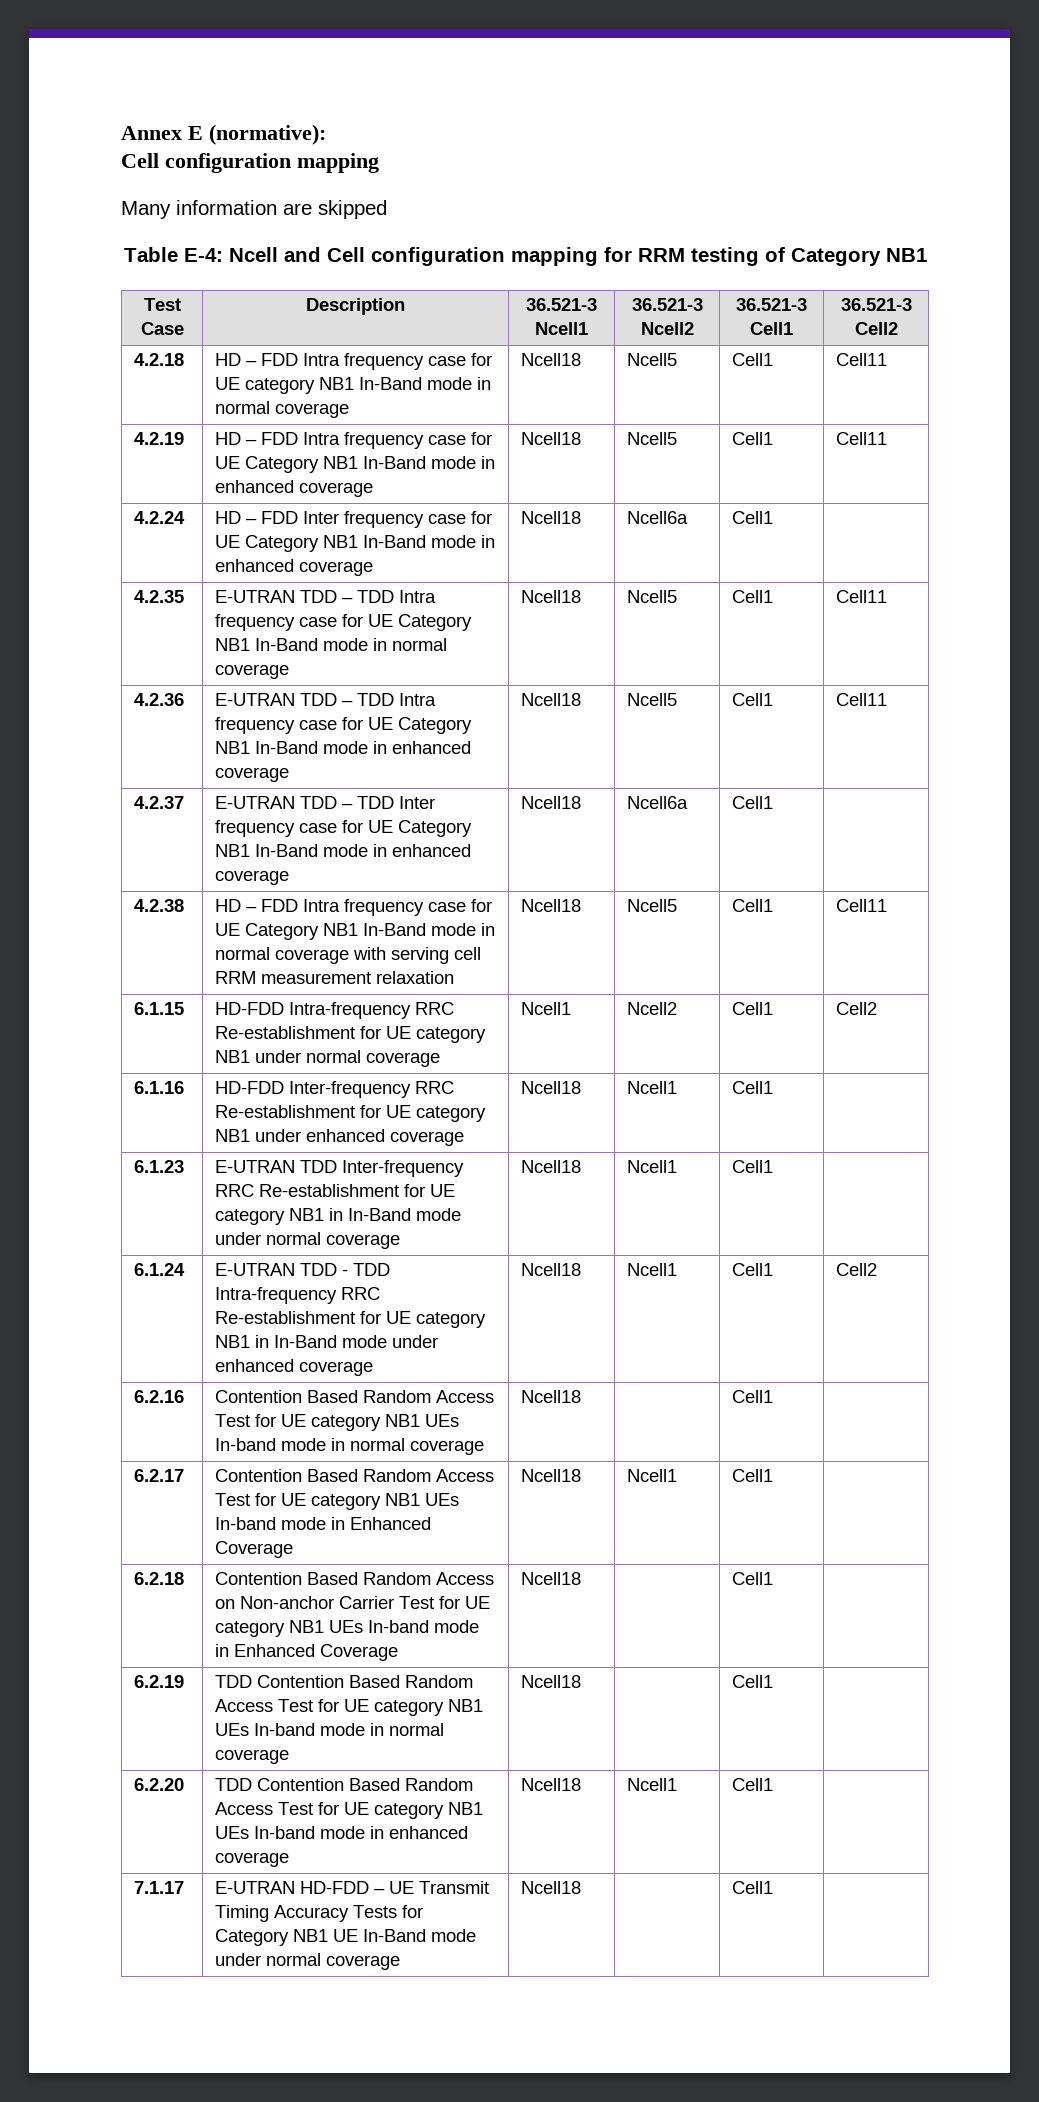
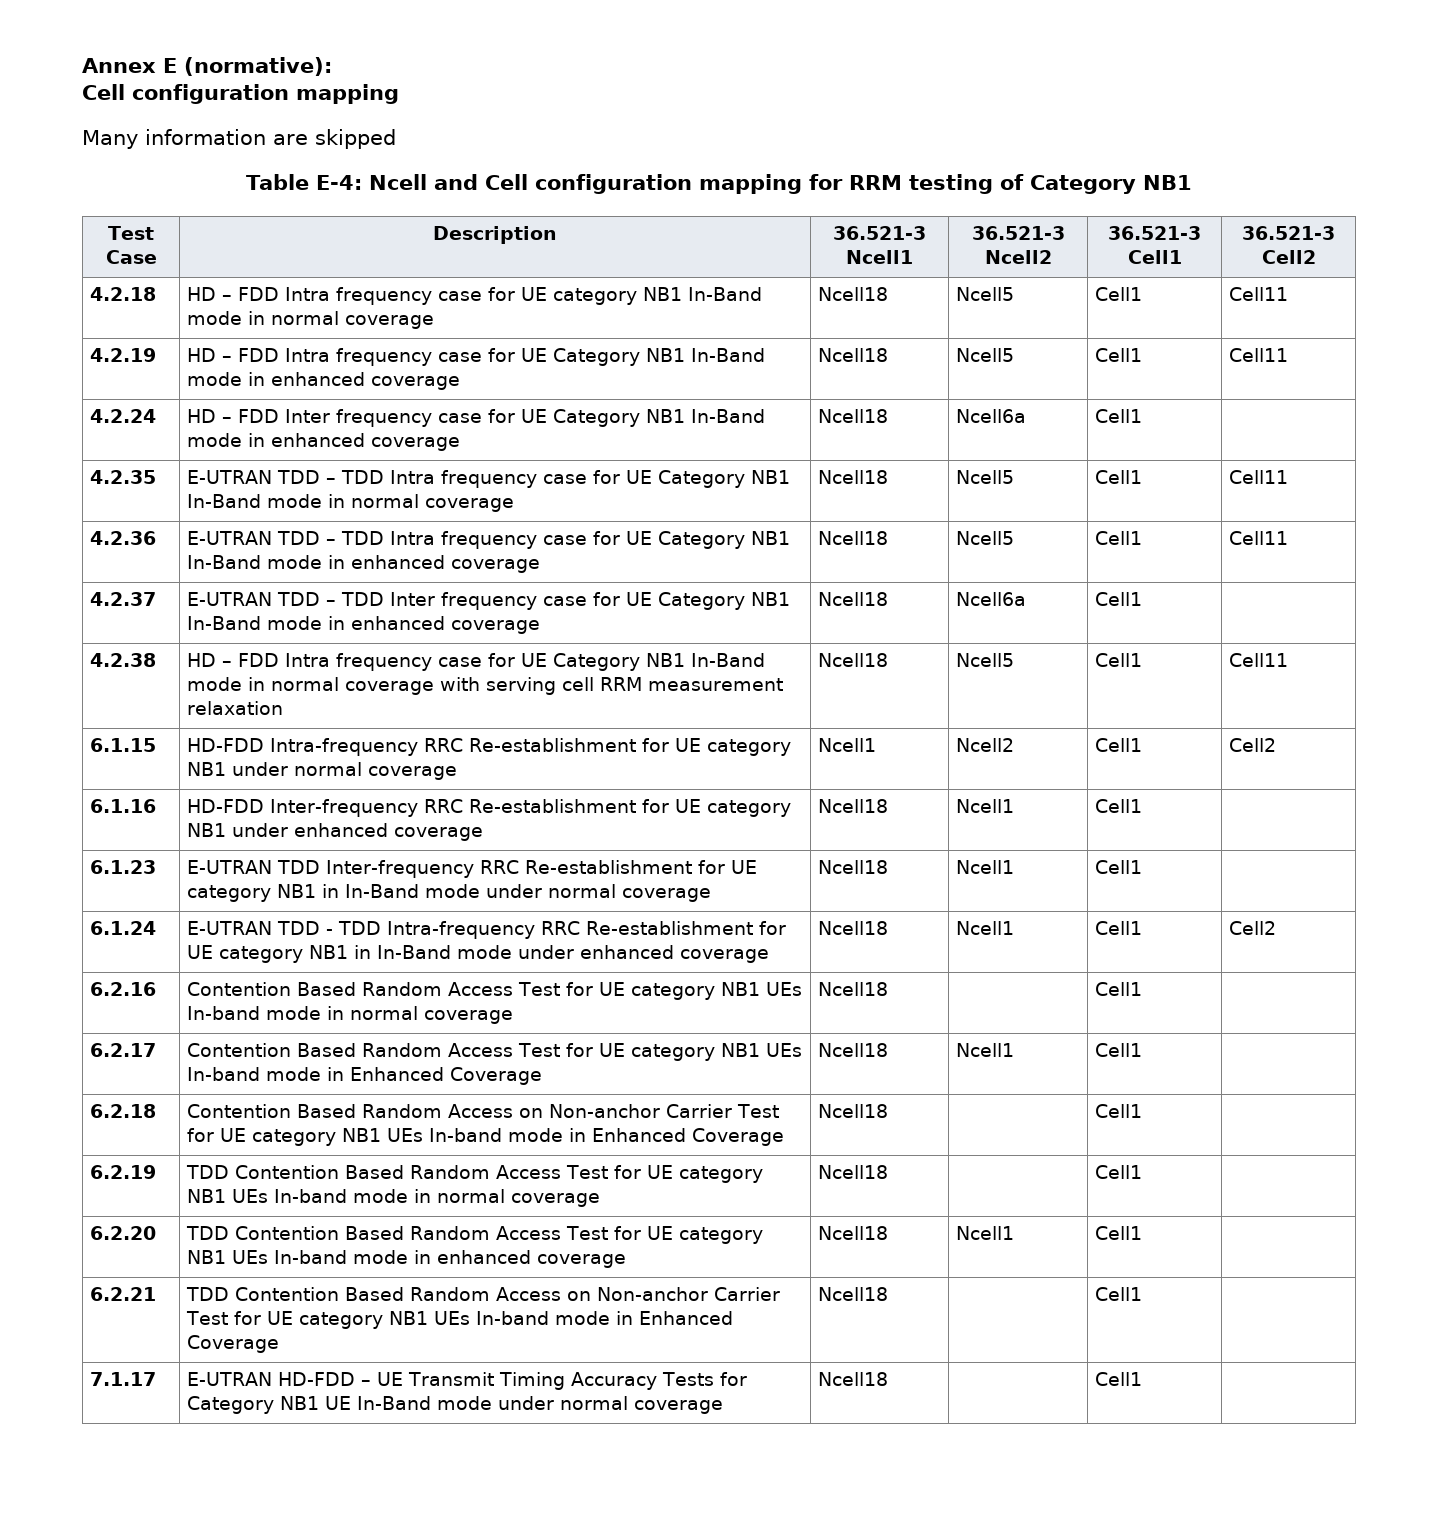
(774, 1784) none -> [90,1287,157,1301] [186,1287,781,1301] [186,1311,734,1329] [187,1335,280,1353] [818,1287,889,1301] [1095,1287,1143,1301] // 6.2.21 | TDD Contention Based Random Access on Non-anchor Carrier Test for UE category NB1 UEs In-band mode in Enhanced Coverage | Ncell18 | | Cell1 |

